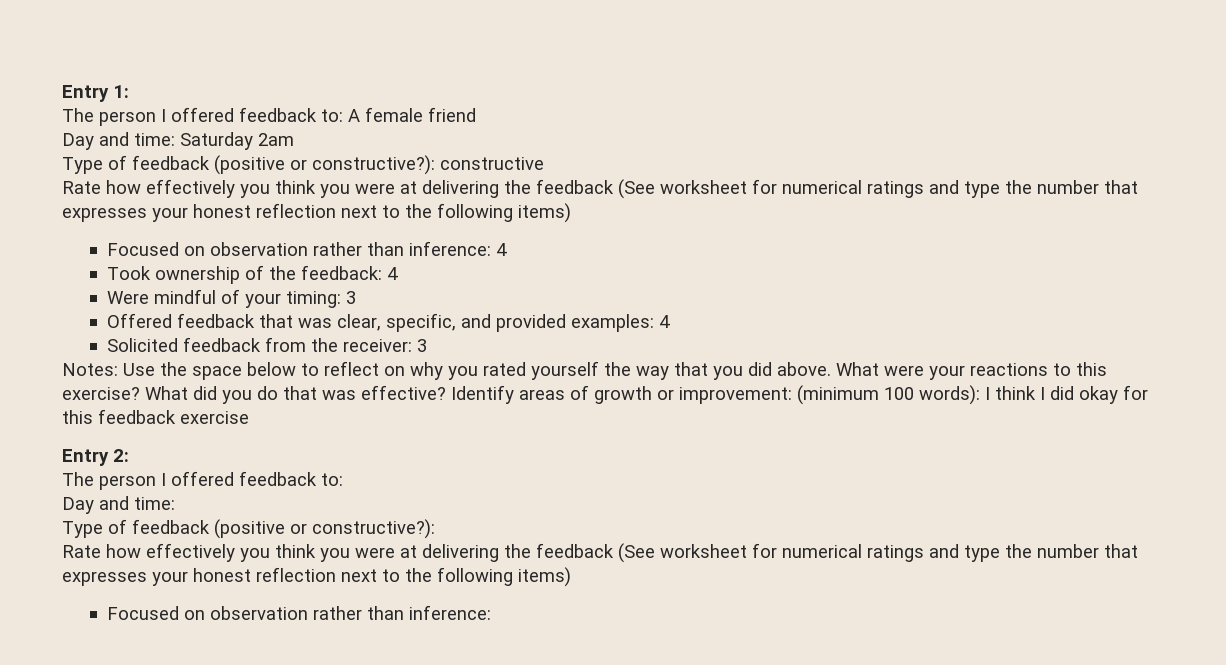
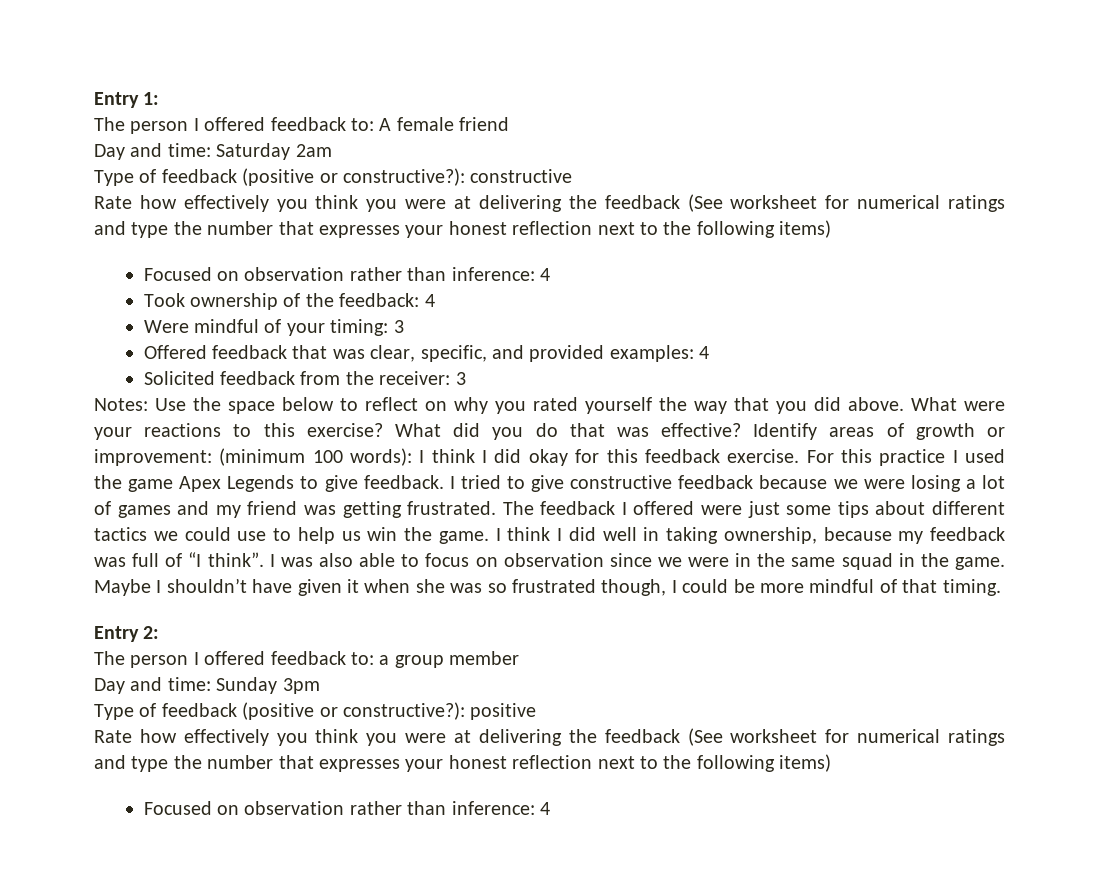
[180,411,249,424] exercise -> [727,449,1006,466] [94,475,1005,492] [94,501,1006,518] [94,527,1005,544] [94,552,1005,570] [94,578,1001,596] exercise. For this practice I used the game Apex Legends to give feedback. I tried to give constructive feedback because we were losing a lot of games and my friend was getting frustrated. The feedback I offered were just some tips about different tactics we could use to help us win the game. I think I did well in taking ownership, because my feedback was full of “I think”. I was also able to focus on observation since we were in the same squad in the game. Maybe I shouldn’t have given it when she was so frustrated though, I could be more mindful of that timing.
[62,496,175,514] [62,519,435,539] // Day and time: // Type of feedback (positive or constructive?): -> [379,651,520,668] [94,677,320,694] [94,702,537,720] a group member // Day and time: Sunday 3pm // Type of feedback (positive or constructive?): positive
(491, 612) none -> [539,802,550,815] 4

